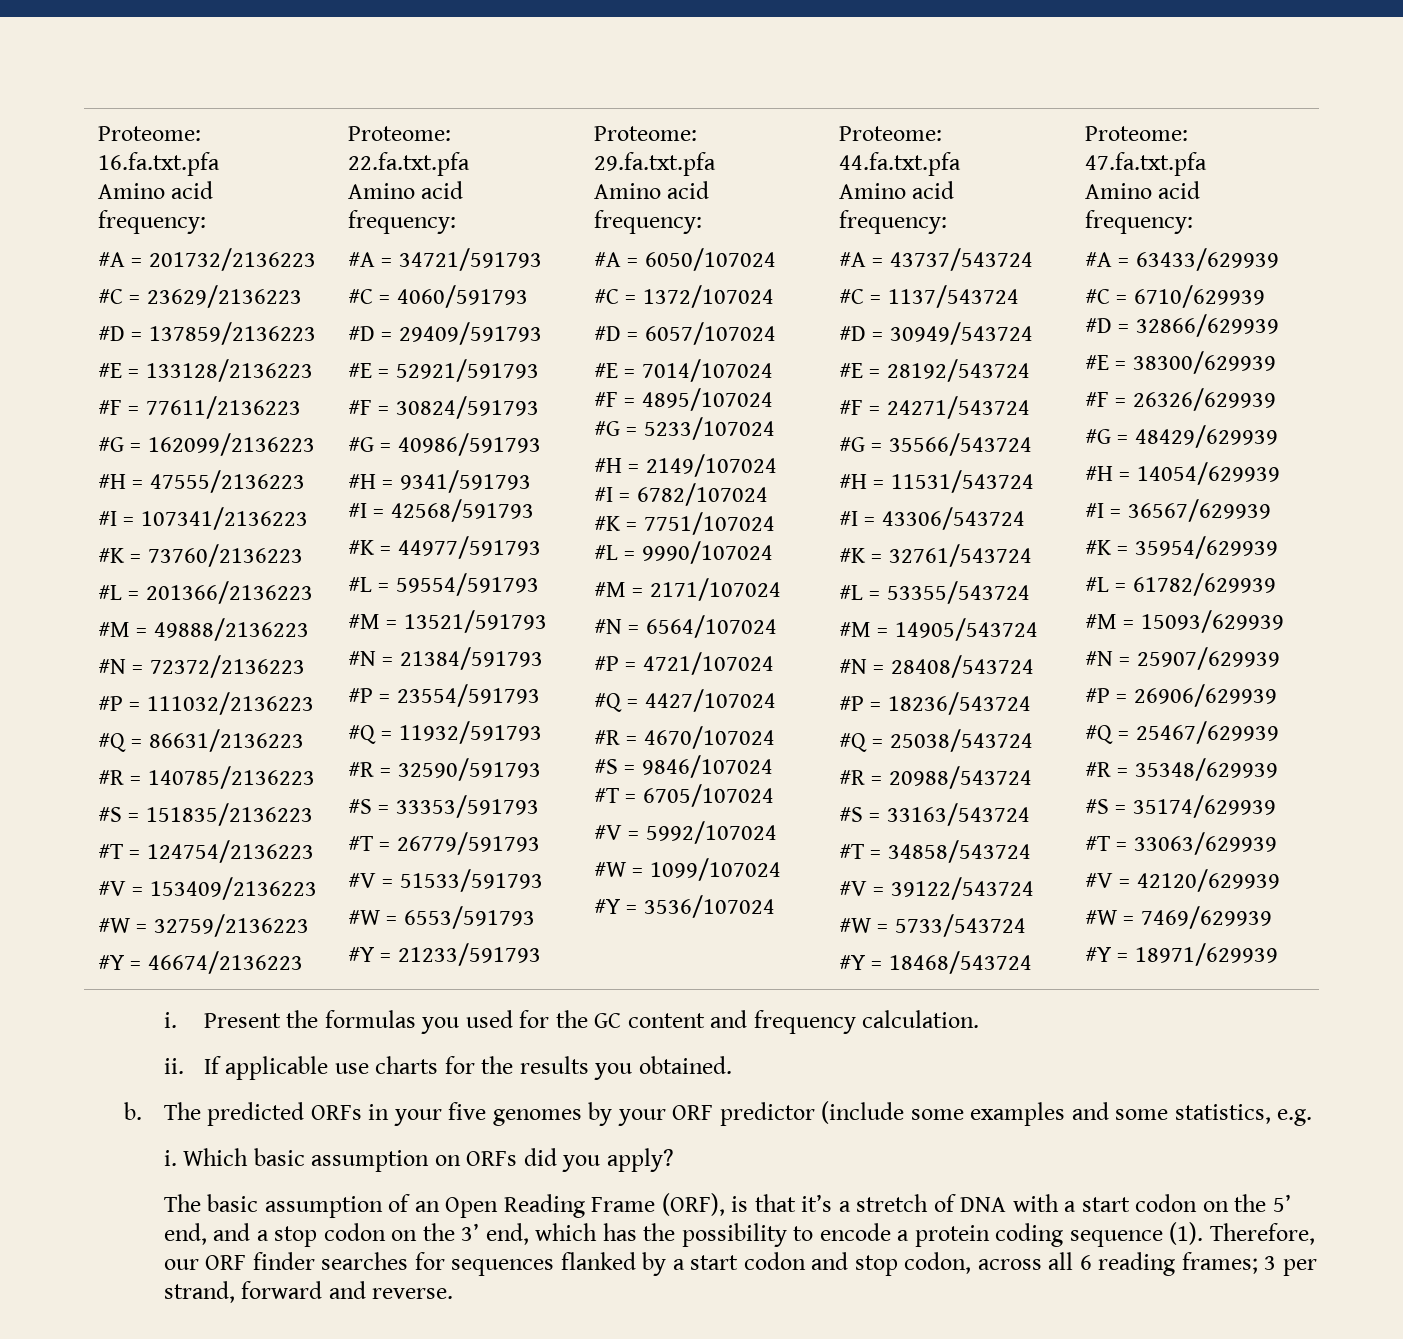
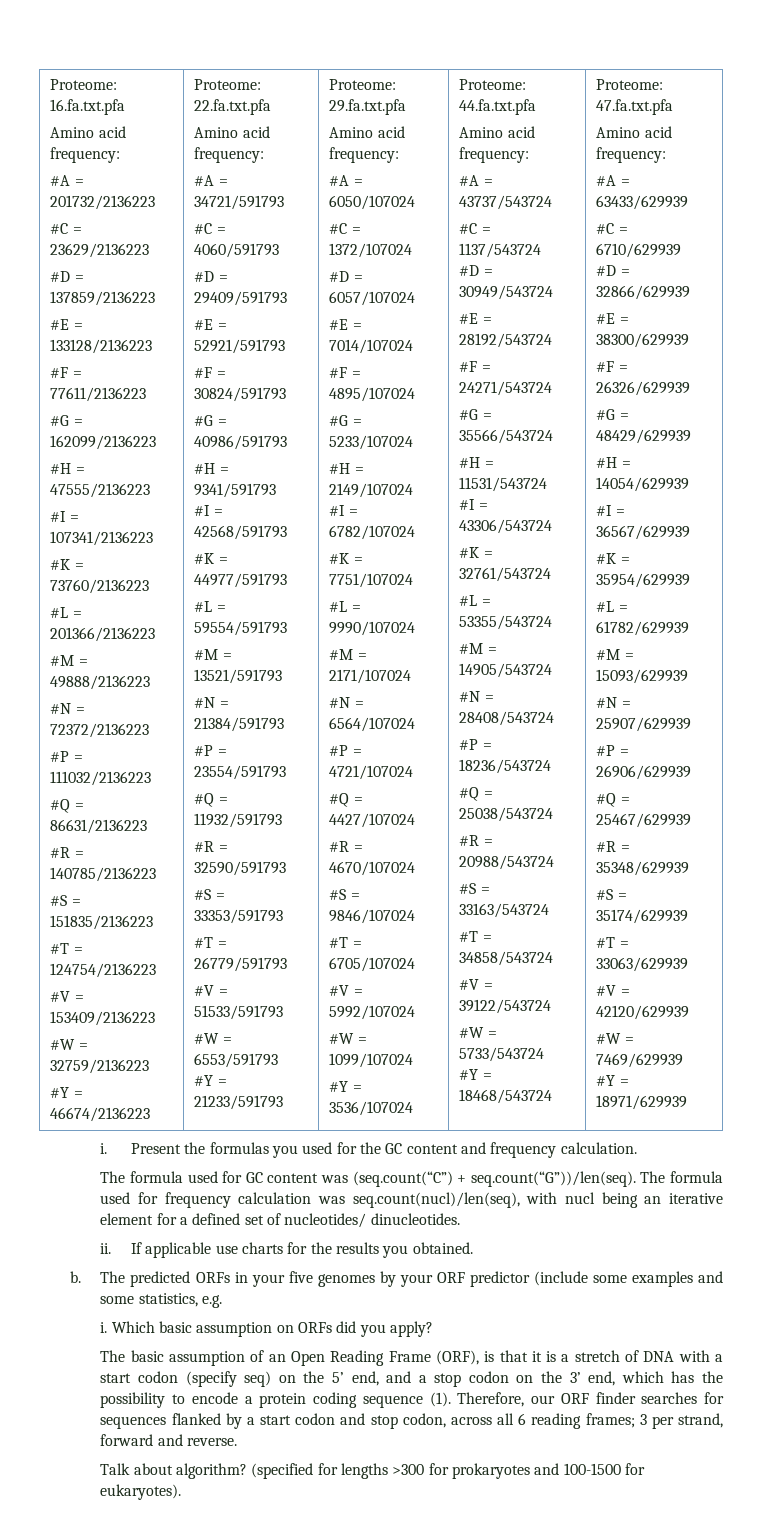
(980, 1019) none -> [100,1171,724,1187] [100,1192,724,1208] [100,1213,460,1228] // The formula used for GC content was (seq.count(“C”) + seq.count(“G”))/len(seq). The formula used for frequency calculation was seq.count(nucl)/len(seq), with nucl being an iterative element for a defined set of nucleotides/ dinucleotides.
[801,1194,833,1212] it’s -> [531,1351,557,1362] it is
(1198, 1203) none -> [185,1371,272,1387] (specify seq)
(454, 1293) none -> [100,1463,645,1479] [100,1484,182,1500] // Talk about algorithm? (specified for lengths >300 for prokaryotes and 100-1500 for eukaryotes).

